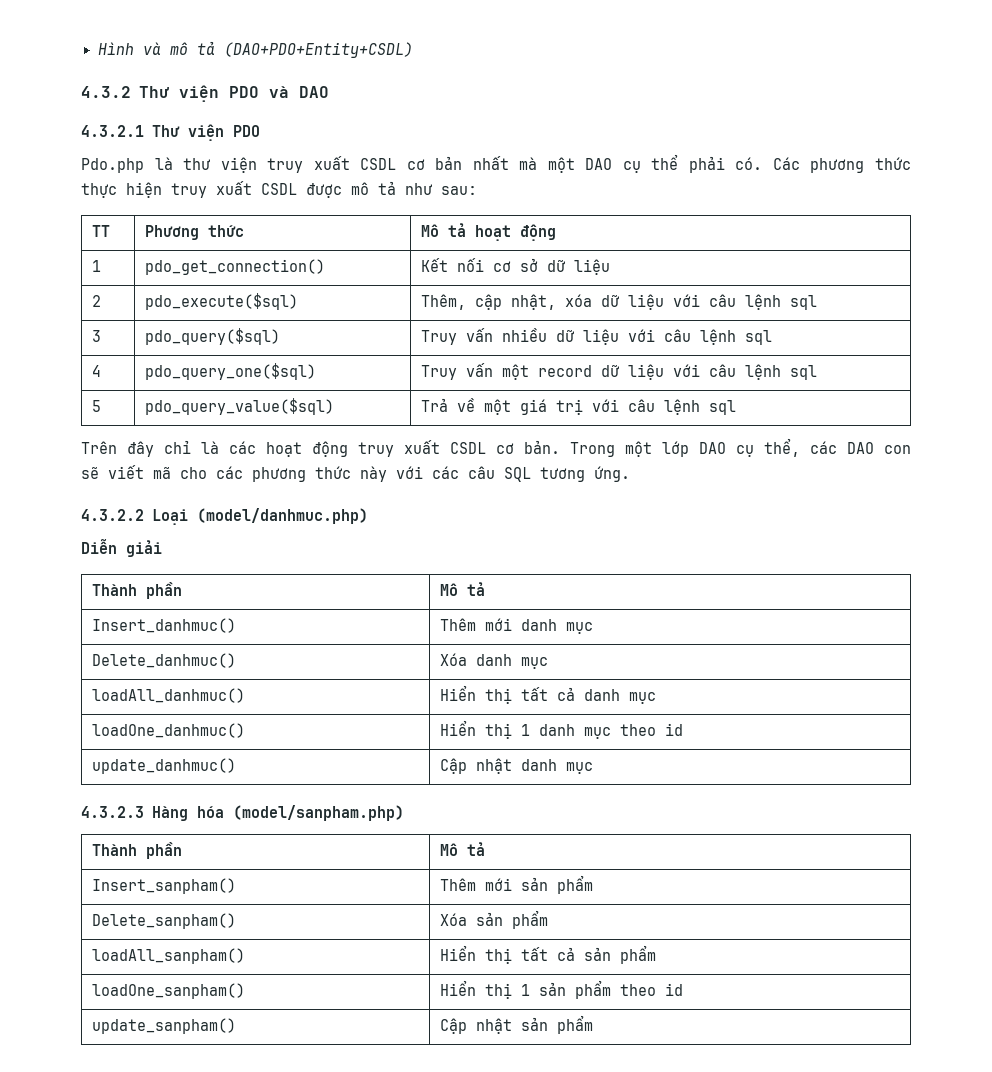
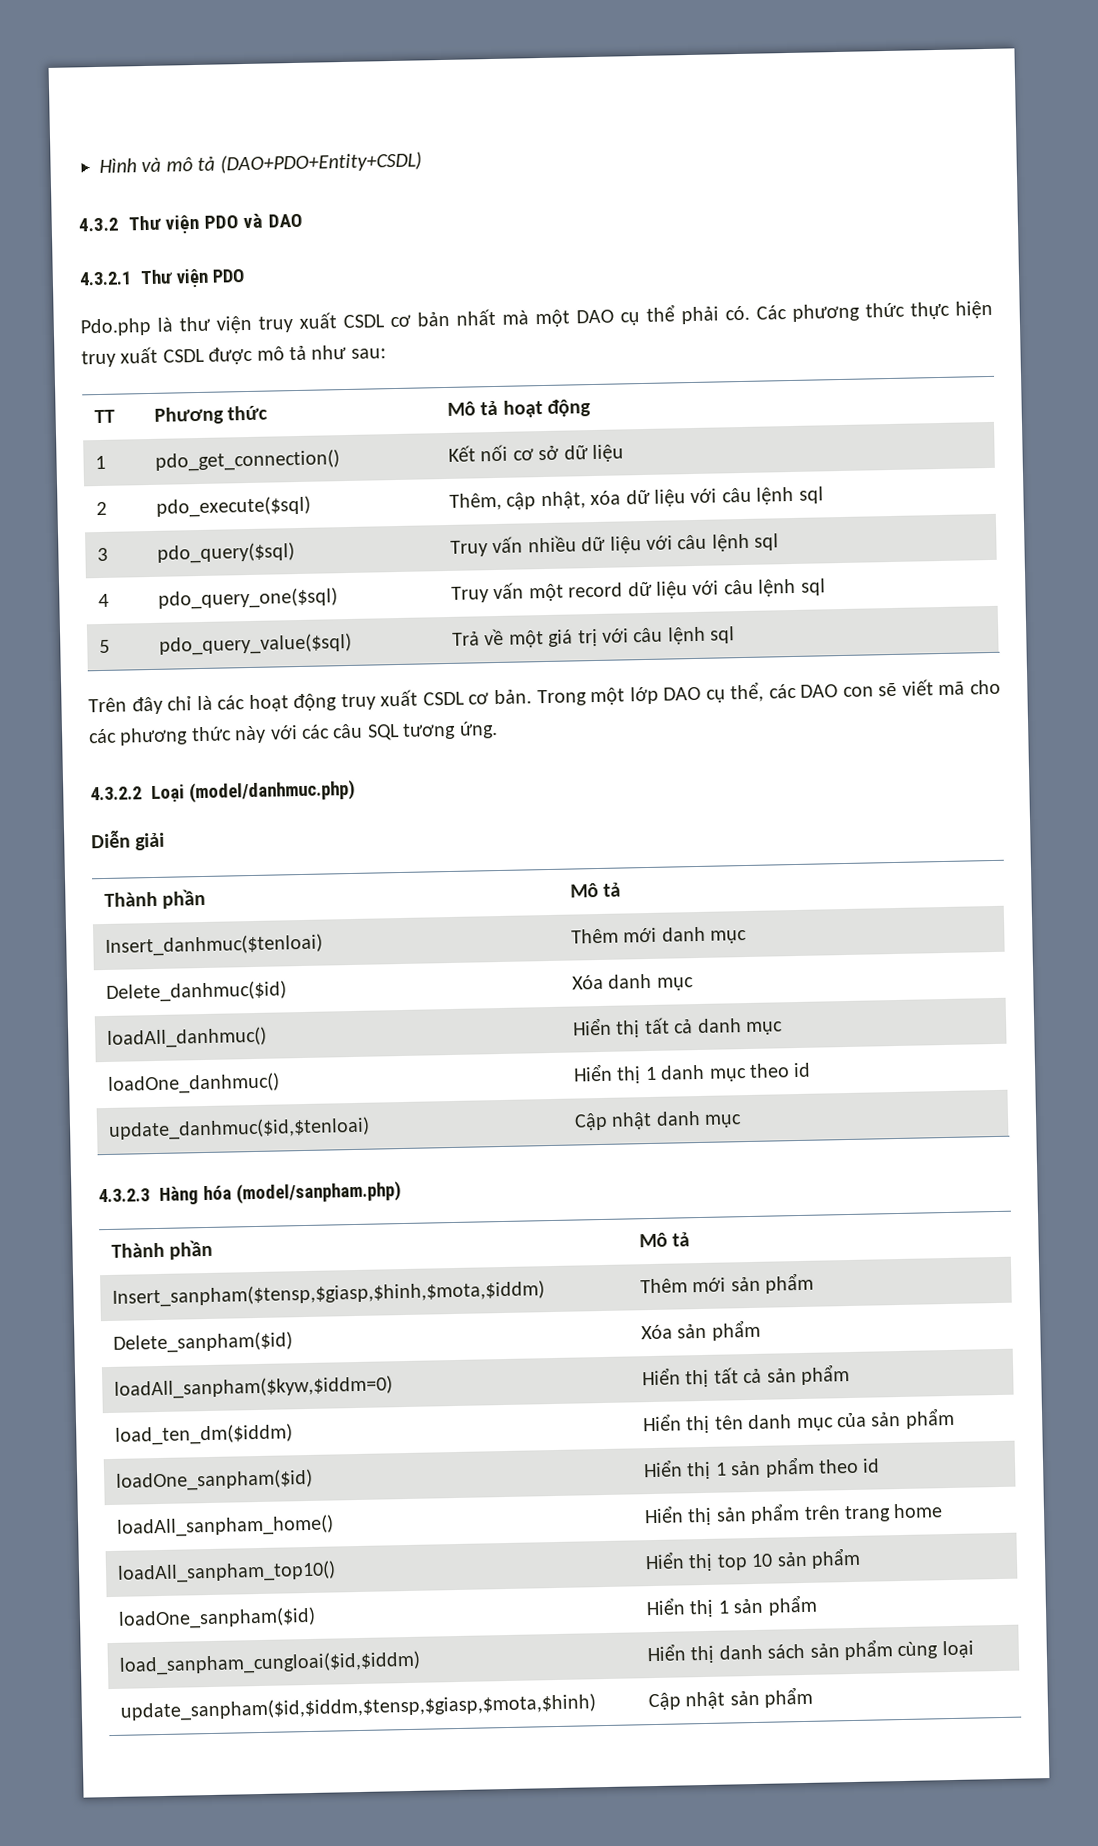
[92,618,237,633] Insert_danhmuc() -> [104,933,323,958] Insert_danhmuc($tenloai)
[92,653,237,668] Delete_danhmuc() -> [105,980,287,1003] Delete_danhmuc($id)
[92,758,237,774] update_danhmuc() -> [107,1116,370,1141] update_danhmuc($id,$tenloai)
[92,878,237,894] Insert_sanpham() -> [111,1280,545,1308] Insert_sanpham($tensp,$giasp,$hinh,$mota,$iddm)
[92,913,237,929] Delete_sanpham() -> [112,1331,293,1354] Delete_sanpham($id)
[92,948,246,964] loadAll_sanpham() -> [113,1375,393,1400] loadAll_sanpham($kyw,$iddm=0)
[92,983,246,999] loadOne_sanpham() -> [114,1423,293,1446] [641,1407,955,1434] [115,1468,313,1492] load_ten_dm($iddm) | Hiển thị tên danh mục của sản phẩm // loadOne_sanpham($id)
[92,1018,237,1034] update_sanpham() -> [115,1514,334,1538] [643,1503,944,1526] [116,1560,336,1584] [644,1547,861,1572] [117,1606,316,1630] [645,1594,818,1618] [118,1650,421,1676] [646,1639,974,1664] [119,1693,596,1722] loadAll_sanpham_home() | Hiển thị sản phẩm trên trang home // loadAll_sanpham_top10() | Hiển thị top 10 sản phẩm // loadOne_sanpham($id) | Hiển thị 1 sản phẩm // load_sanpham_cungloai($id,$iddm) | Hiển thị danh sách sản phẩm cùng loại // update_sanpham($id,$iddm,$tensp,$giasp,$mota,$hinh)

